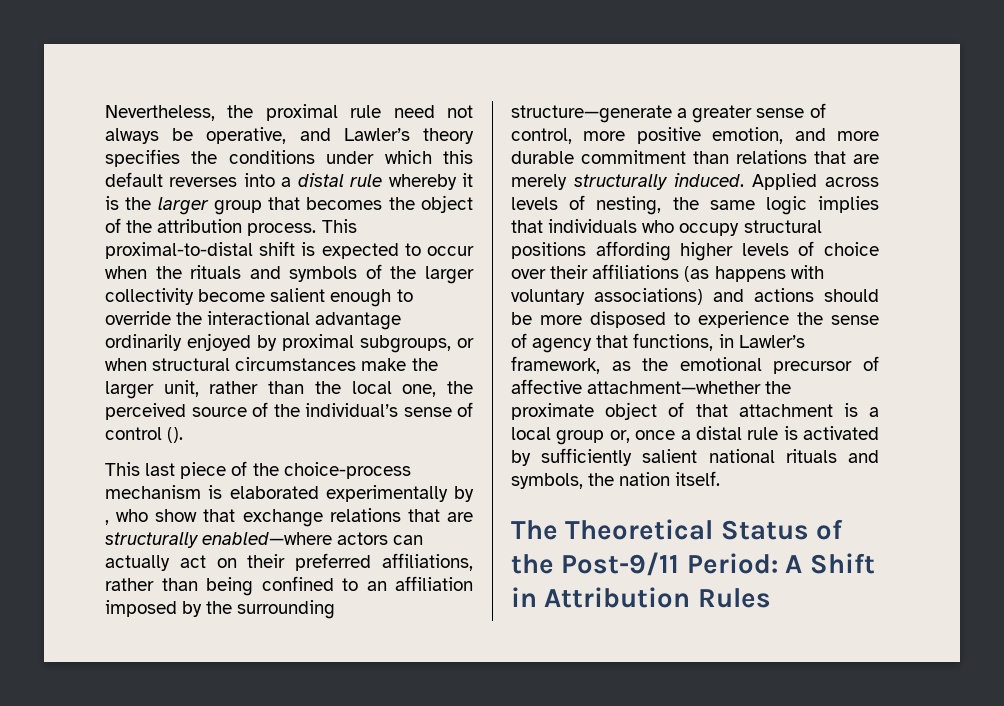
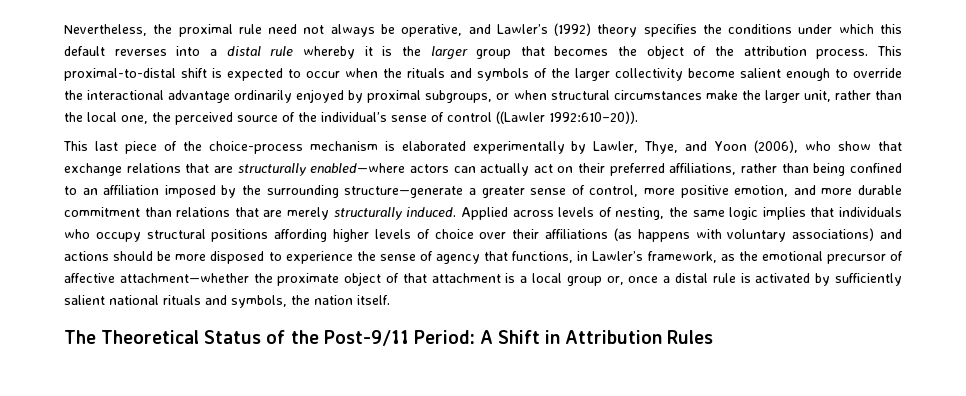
(410, 134) none -> [554,23,592,36] (1992)
[167,427,184,443] (). -> [496,111,638,124] ((Lawler 1992:610–20)).
[105,520,109,525] , -> [593,140,799,154] Lawler, Thye, and Yoon (2006),

